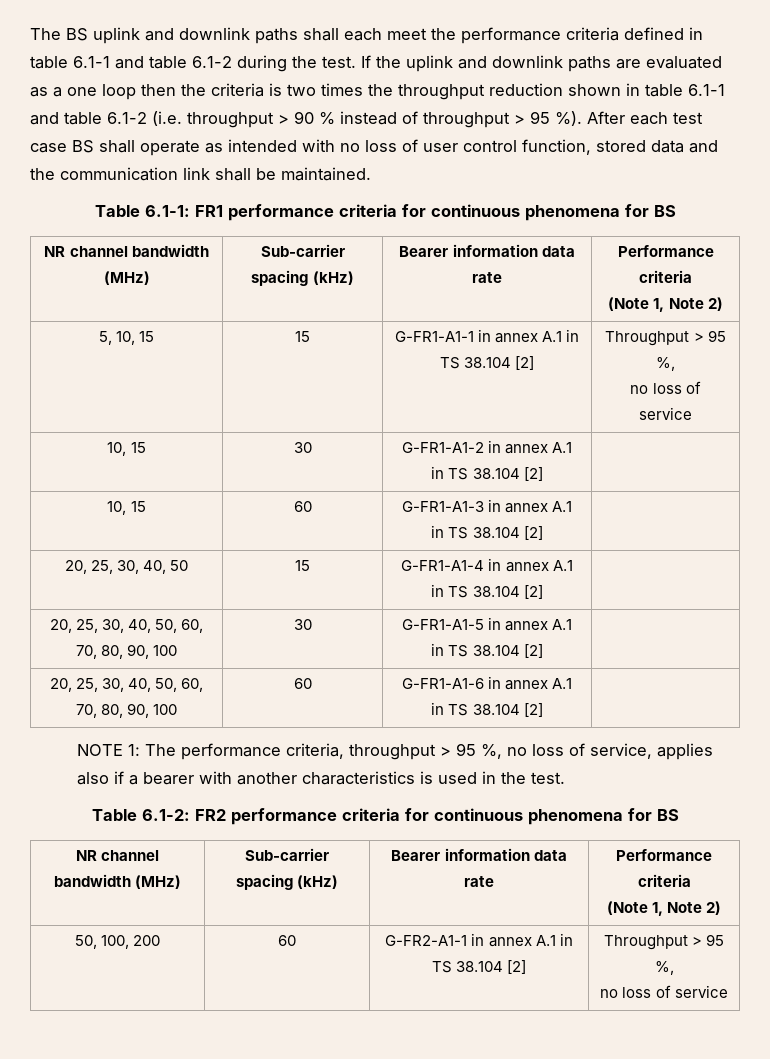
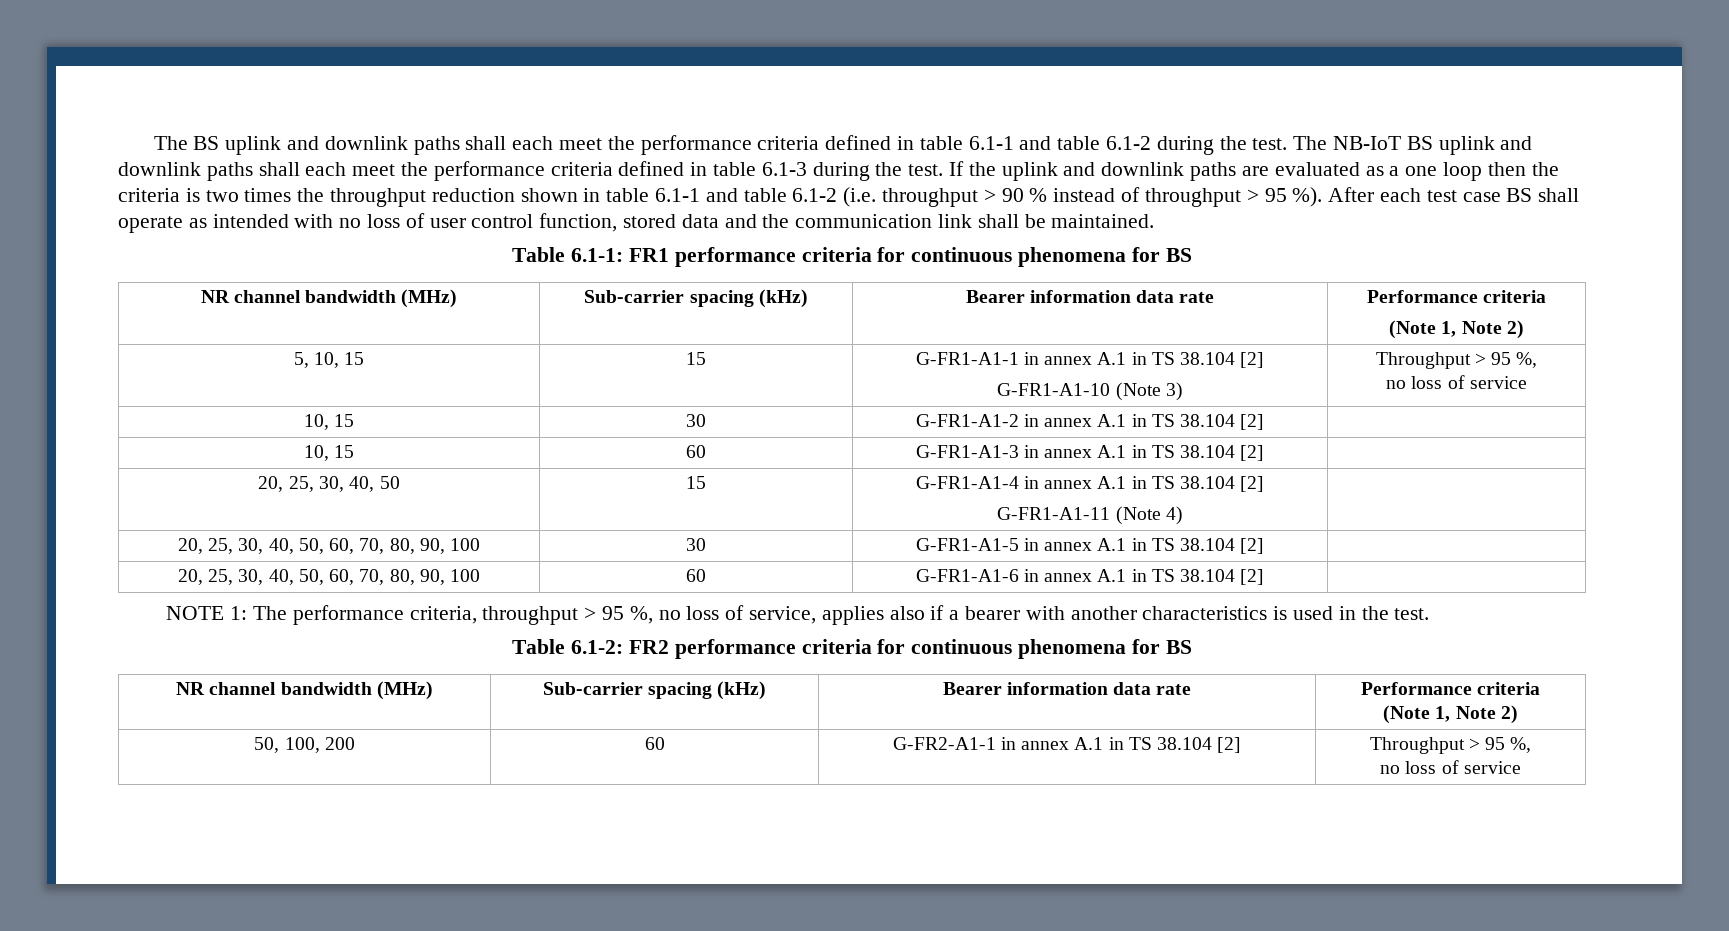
(356, 62) none -> [1293,136,1533,155] [118,161,944,181] The NB-IoT BS uplink and downlink paths shall each meet the performance criteria defined in table 6.1-3 during the test.
(535, 363) none -> [997,382,1183,401] // G-FR1-A1-10 (Note 3)
(543, 592) none -> [997,506,1183,525] // G-FR1-A1-11 (Note 4)

